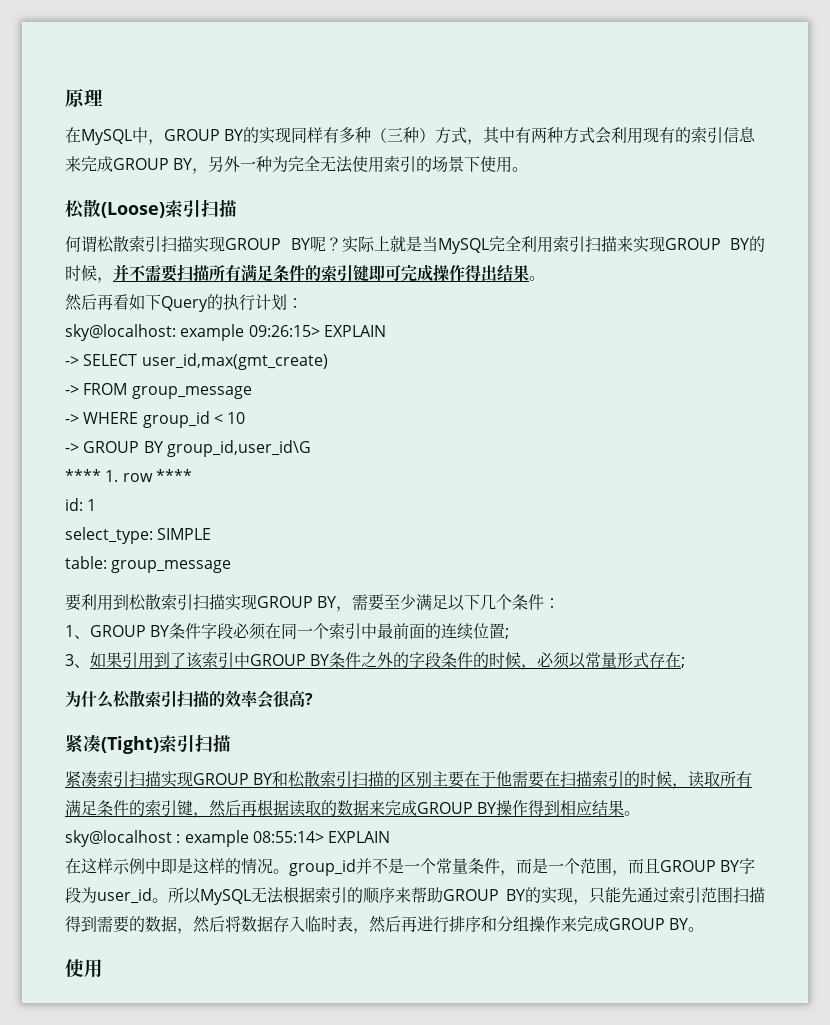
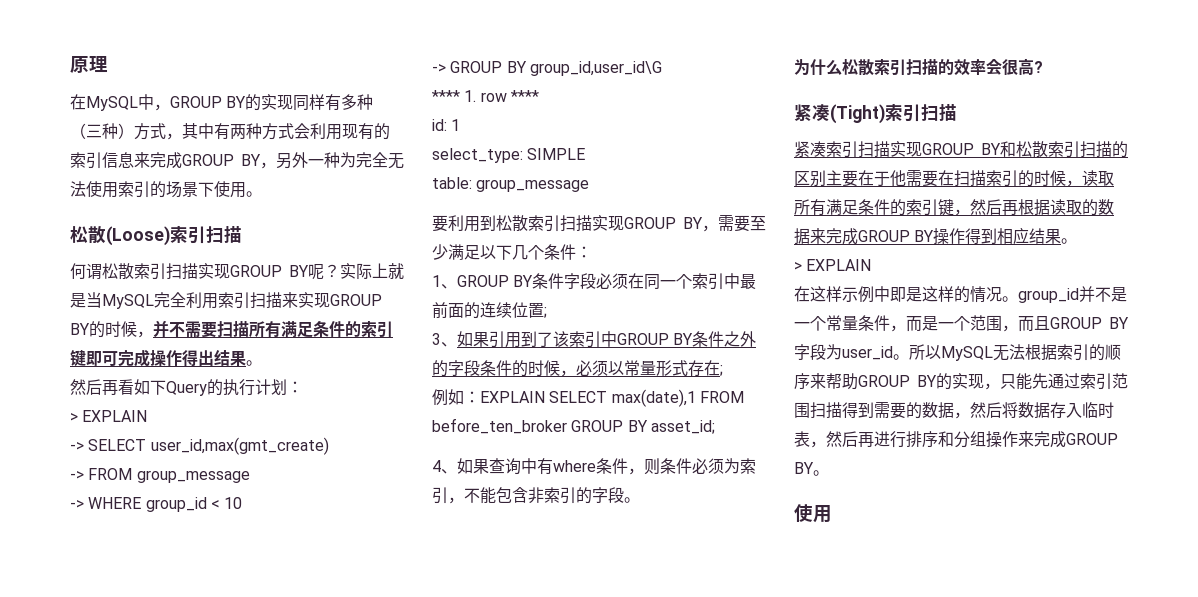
[65,324,320,341] sky@localhost: example 09:26:15> -> [70,413,78,422] >
(686, 662) none -> [432,389,744,407] [432,418,715,434] [432,458,756,475] [432,487,640,504] // 例如：EXPLAIN SELECT max(date),1 FROM before_ten_broker GROUP BY asset_id; // 4、如果查询中有where条件，则条件必须为索引，不能包含非索引的字段。
[65,830,324,847] sky@localhost : example 08:55:14> -> [794,262,802,271] >

